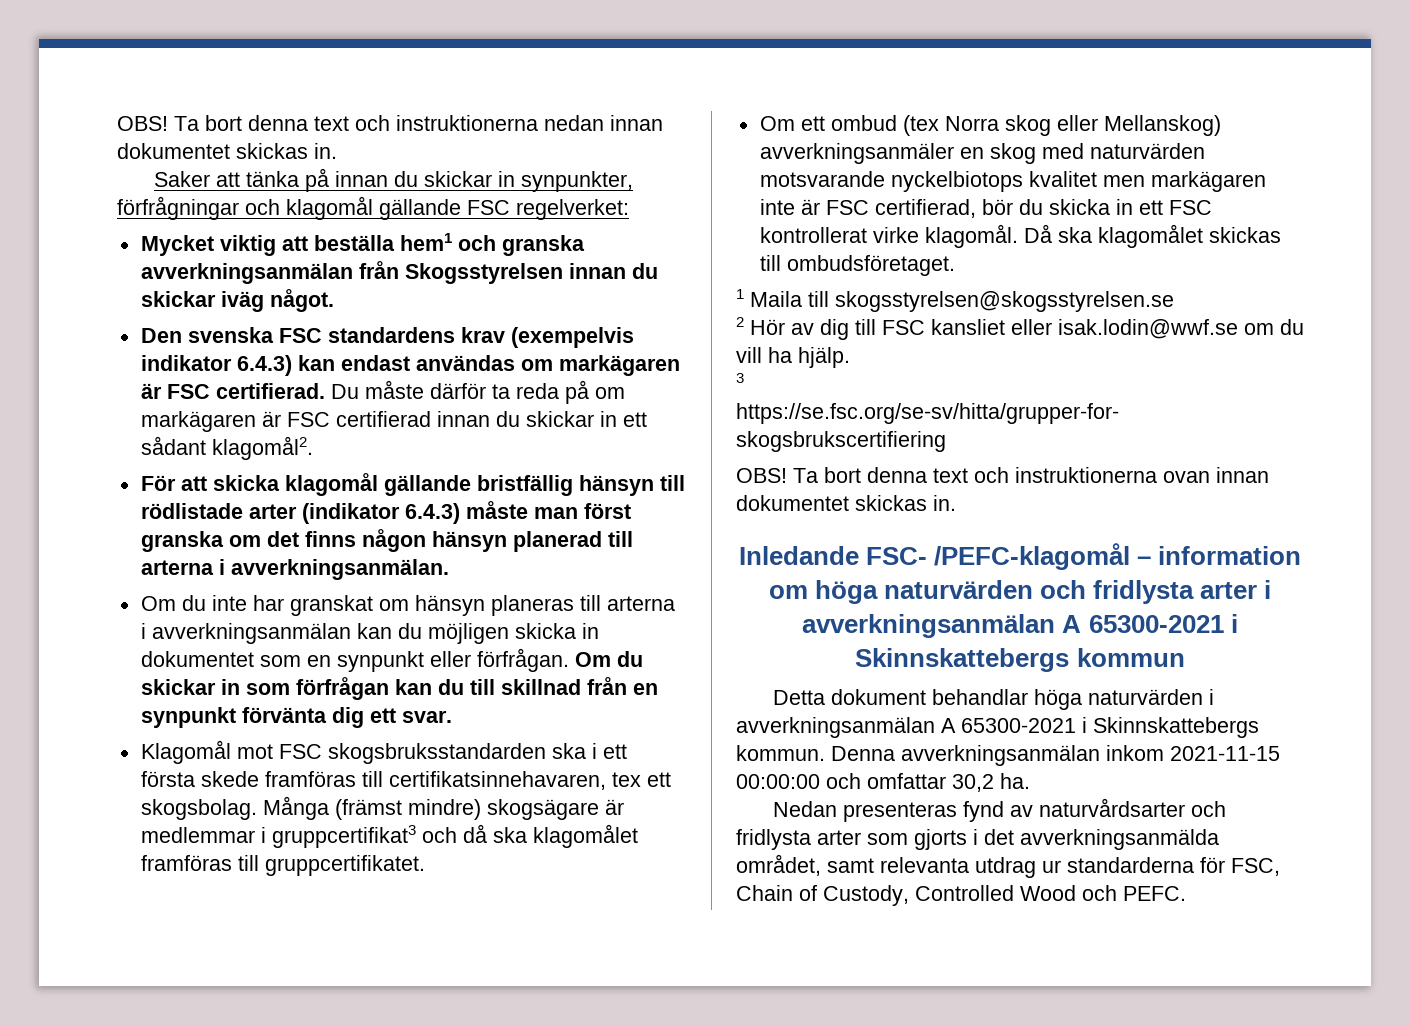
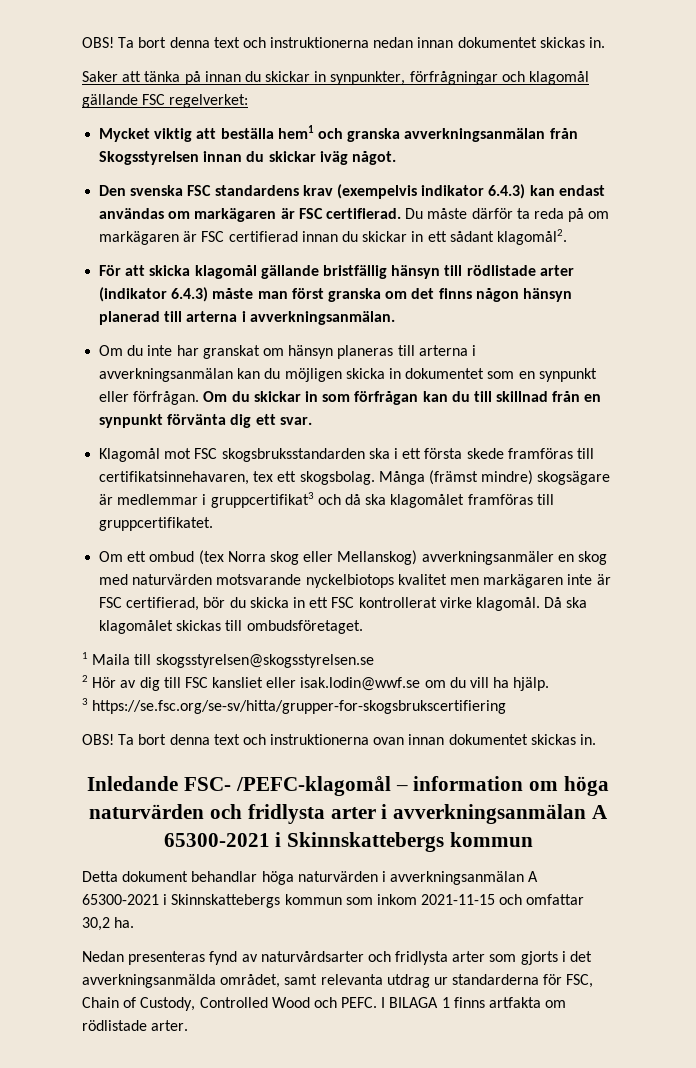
[736,745,1100,766] kommun. Denna avverkningsanmälan -> [284,894,373,905] kommun som
[736,774,820,789] 00:00:00 -> (496, 899) none
(1186, 893) none -> [381,997,567,1008] [82,1020,189,1031] I BILAGA 1 finns artfakta om rödlistade arter.

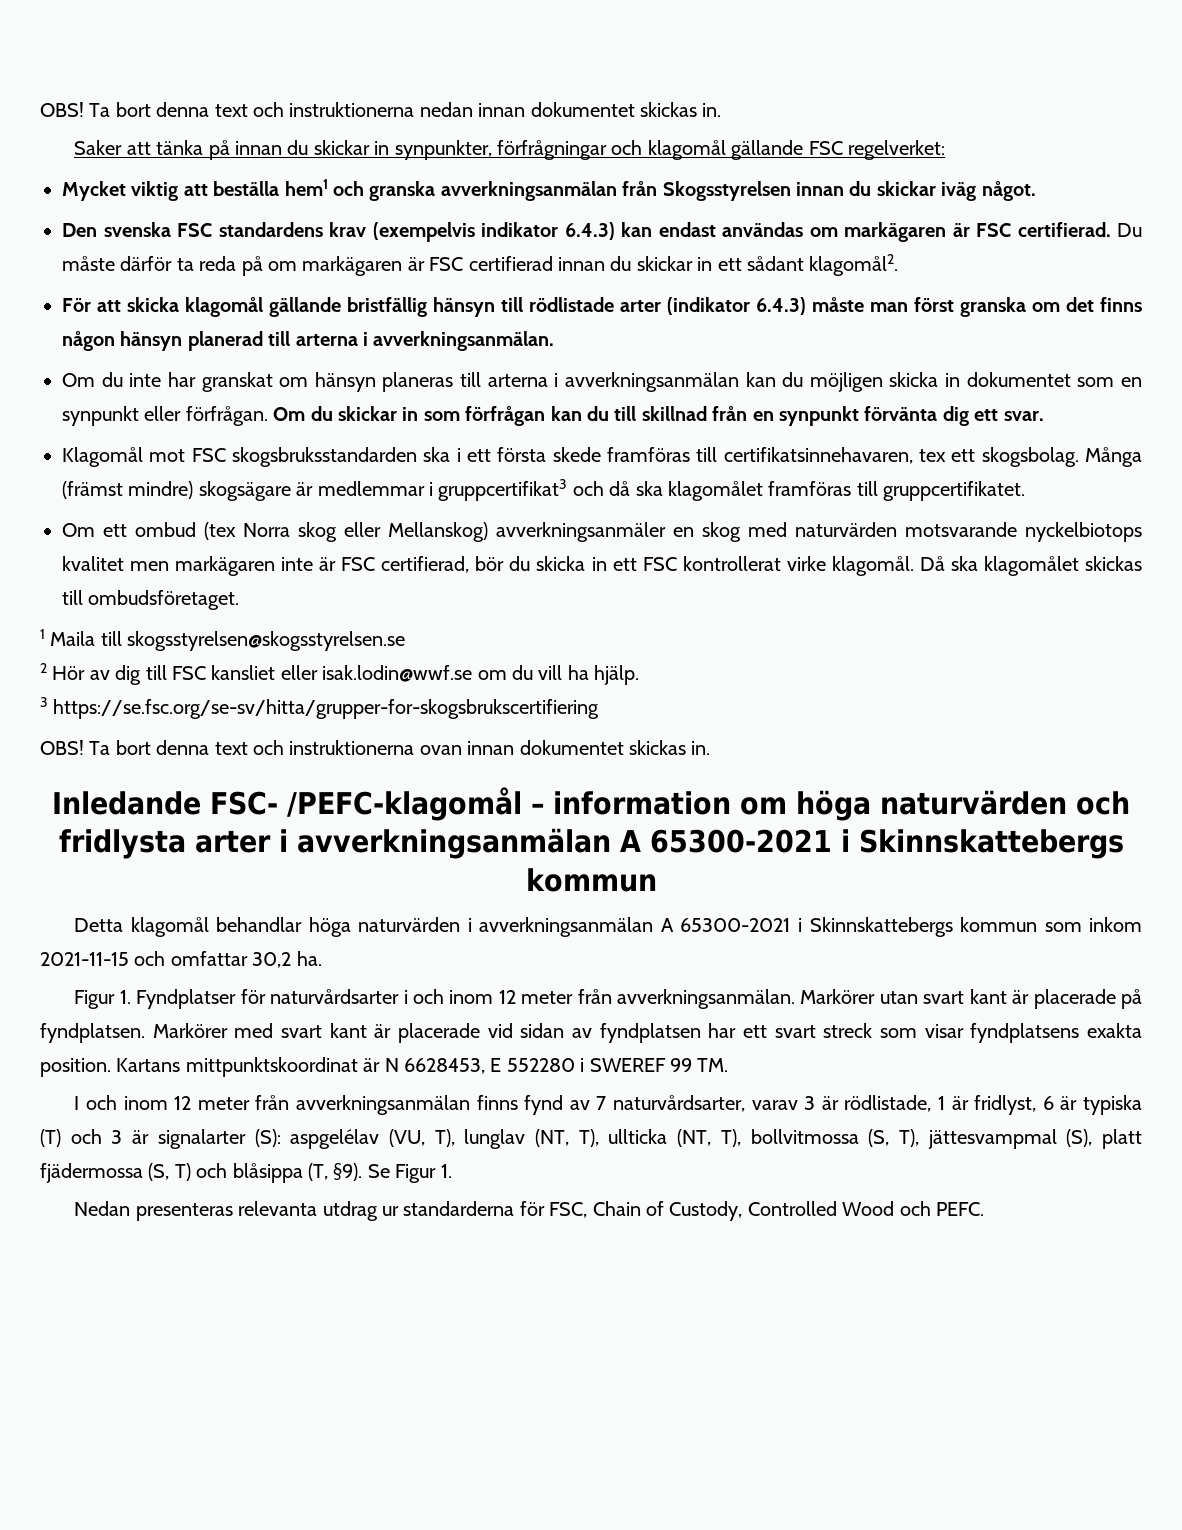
[122,871,189,882] dokument -> [130,917,209,937] klagomål
[82,951,593,965] [82,974,318,988] Nedan presenteras fynd av naturvårdsarter och fridlysta arter som gjorts i det avverkningsanmälda området, samt -> [74,989,1143,1009] [40,1023,1142,1043] [40,1057,729,1077] [74,1095,1142,1115] [40,1129,1143,1149] [40,1163,452,1183] [74,1201,233,1221] Figur 1. Fyndplatser för naturvårdsarter i och inom 12 meter från avverkningsanmälan. Markörer utan svart kant är placerade på fyndplatsen. Markörer med svart kant är placerade vid sidan av fyndplatsen har ett svart streck som visar fyndplatsens exakta position. Kartans mittpunktskoordinat är N 6628453, E 552280 i SWEREF 99 TM. // I och inom 12 meter från avverkningsanmälan finns fynd av 7 naturvårdsarter, varav 3 är rödlistade, 1 är fridlyst, 6 är typiska (T) och 3 är signalarter (S): aspgelélav (VU, T), lunglav (NT, T), ullticka (NT, T), bollvitmossa (S, T), jättesvampmal (S), platt fjädermossa (S, T) och blåsippa (T, §9). Se Figur 1. // Nedan presenteras
[381,997,567,1008] [82,1020,189,1031] I BILAGA 1 finns artfakta om rödlistade arter. -> (985, 1209) none

